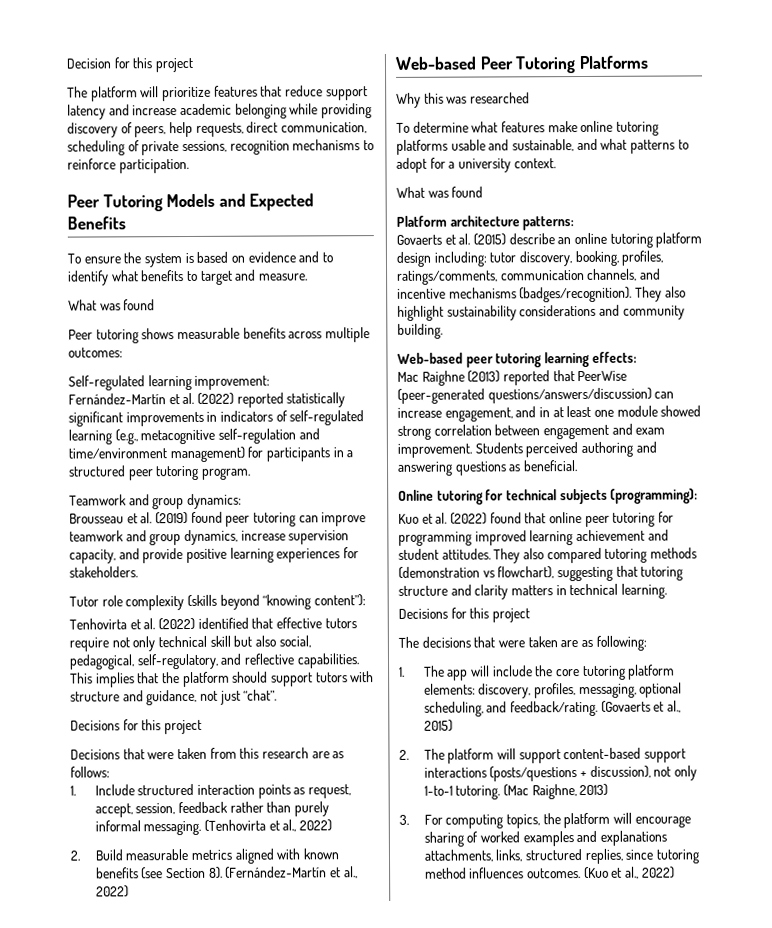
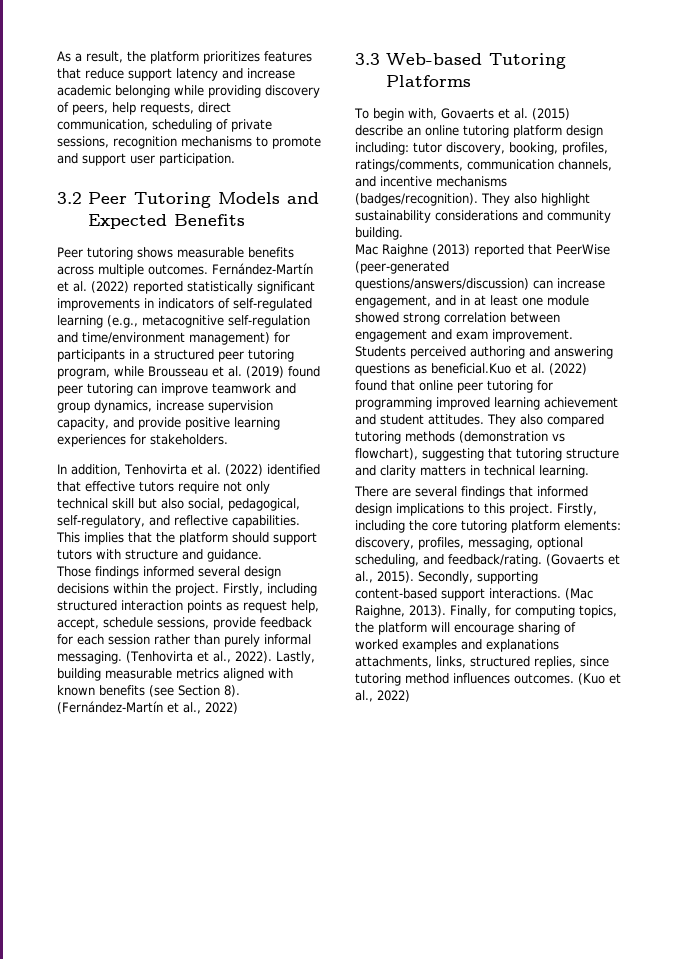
[66,57,194,73] [67,86,211,102] Decision for this project // The platform will prioritize -> [57,51,260,64] As a result, the platform prioritizes
[67,158,116,170] reinforce -> [272,136,321,149] [57,153,155,166] promote and support user
(189, 166) none -> [57,192,82,204] 3.2
[67,251,333,268] [68,269,308,286] [68,299,156,311] // To ensure the system is based on evidence and to identify what benefits to target and measure. // What was found -> (246, 220) none
[68,347,123,358] [68,374,271,391] outcomes: // Self-regulated learning improvement: // -> [148,264,208,275] outcomes.
[201,467,251,480] [69,493,242,510] program. // Teamwork and group dynamics: // -> [57,366,144,379] program, while
[69,594,366,611] Tutor role complexity (skills beyond “knowing content”): // -> [57,464,121,476] In addition,
[146,689,278,706] [70,719,202,735] [70,747,345,760] [70,766,110,778] [70,783,352,799] [94,801,229,818] guidance, not just “chat”. // Decisions for this project // Decisions that were taken from this research are as follows: // 1. Include structured interaction points as request, accept, session, feedback -> [207,549,262,562] [56,566,281,579] [57,583,317,596] [57,600,319,613] [57,617,312,630] [57,634,150,645] guidance. // Those findings informed several design decisions within the project. Firstly, including structured interaction points as request help, accept, schedule sessions, provide feedback for each session
[299,819,333,832] [70,849,124,861] 2022) // 2. Build -> [234,651,315,664] [57,668,101,681] 2022). Lastly, building
[395,56,514,70] Web-based Peer -> [355,53,483,65] 3.3 Web-based
[396,92,530,108] [396,120,659,136] [396,138,689,155] [396,157,556,173] [396,186,484,198] [396,215,575,231] Why this was researched // To determine what features make online tutoring platforms usable and sustainable, and what patterns to adopt for a university context. // What was found // Platform architecture patterns: // -> [354,108,437,121] To begin with,
[397,351,637,368] // Web-based peer tutoring learning effects: -> (403, 233) none
[522,460,578,472] [398,488,699,505] [398,513,419,524] beneficial. // Online tutoring for technical subjects (programming): // Kuo -> [431,363,511,374] beneficial.Kuo
[398,607,530,623] [398,635,647,651] [399,665,533,681] Decisions for this project // The decisions that were taken are as following: // 1. The app will include -> [354,486,588,499] [355,503,597,516] [355,520,405,533] There are several findings that informed design implications to this project. Firstly, including
[423,719,453,732] [399,747,687,764] [423,765,698,782] [423,783,609,800] [399,814,443,825] 2015) // 2. The platform will support content-based support interactions (posts/questions + discussion), not only 1-to-1 tutoring. (Mac Raighne, 2013) // 3. For -> [377,571,538,584] [355,588,593,601] [355,605,511,618] 2015). Secondly, supporting content-based support interactions. (Mac Raighne, 2013). Finally, for

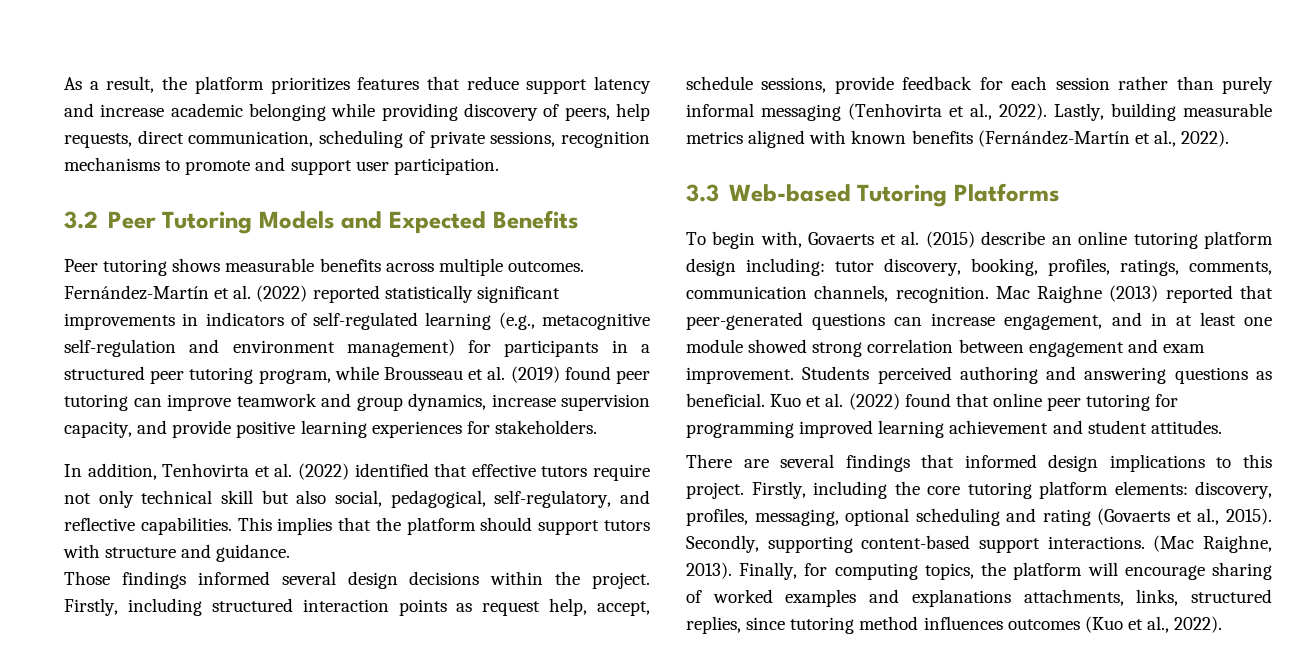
[82,332,185,344] time/environment -> [232,340,335,353] environment
[57,651,122,664] messaging. -> [761,104,841,121] messaging
[149,685,240,697] (see Section 8). -> (973, 137) none
[205,702,238,714] 2022) -> [1181,130,1230,147] 2022).
[355,159,612,172] [355,176,507,187] [355,193,590,206] [355,210,611,223] [355,227,403,240] ratings/comments, communication channels, and incentive mechanisms (badges/recognition). They also highlight sustainability considerations and community building. // -> [1120,259,1272,276] [686,285,989,303] ratings, comments, communication channels, recognition.
[556,244,610,255] [355,261,449,274] [355,278,529,291] PeerWise (peer-generated questions/answers/discussion) -> [686,312,886,330] peer-generated questions
[431,363,511,374] beneficial.Kuo -> [686,393,802,407] beneficial. Kuo
[487,414,604,427] [355,431,565,444] [355,448,619,461] [355,465,589,478] They also compared tutoring methods (demonstration vs flowchart), suggesting that tutoring structure and clarity matters in technical learning. -> (1222, 427) none
[355,554,542,567] scheduling, and feedback/rating. -> [915,508,1091,526] scheduling and rating
[514,673,574,684] outcomes. -> [1007,619,1080,630] outcomes
[377,690,410,702] 2022) -> [1174,616,1223,633] 2022).

